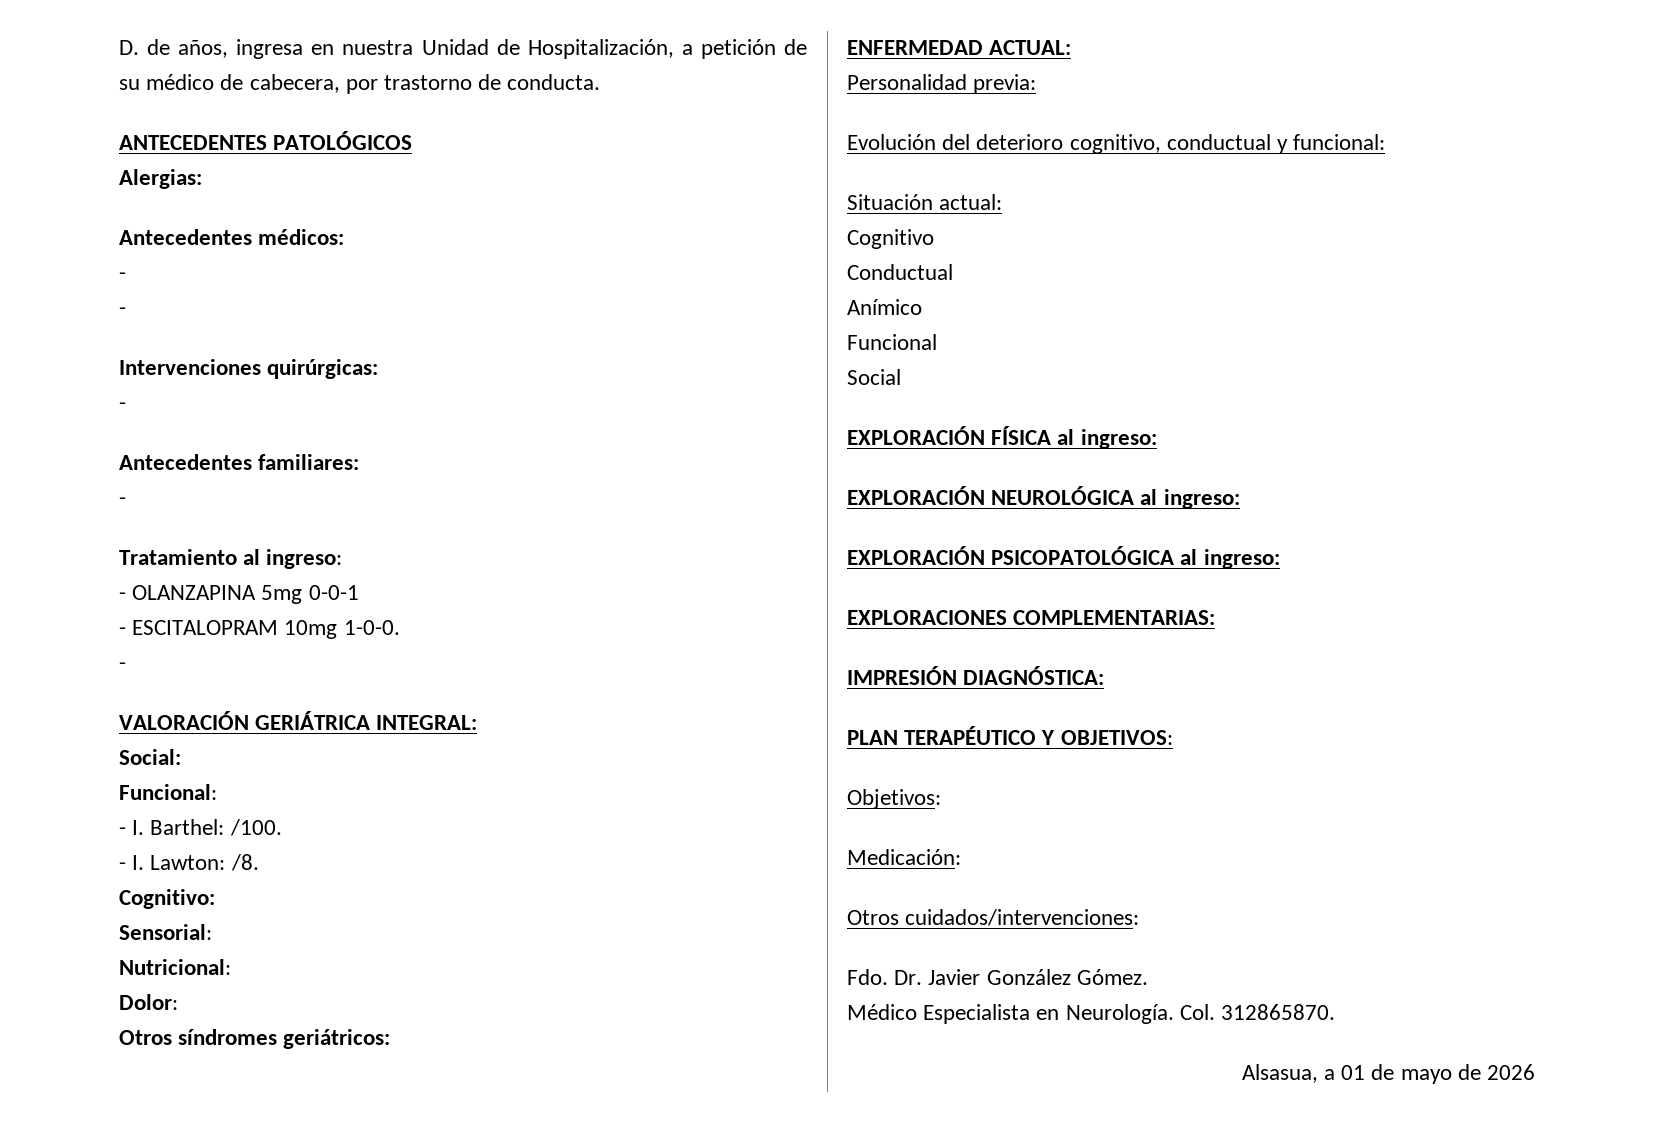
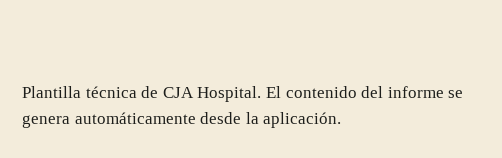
[119,39,807,59] [119,74,601,94] [119,131,413,150] [119,169,202,189] [119,229,345,245] [119,272,126,280] [119,307,126,315] [119,359,379,379] [119,402,126,410] [119,454,360,470] [119,497,126,505] [119,549,343,569] [119,585,359,604] [119,620,400,639] [119,662,126,670] [119,711,478,730] [119,749,181,765] [119,784,217,800] [119,819,282,836] [119,854,259,871] [119,889,215,909] [119,924,212,940] [119,959,231,975] [119,994,178,1010] [119,1029,391,1049] [847,40,1072,55] [847,74,1037,94] [847,134,1386,154] [847,194,1003,210] [847,229,934,249] [847,264,953,280] [847,299,922,315] [847,334,937,350] [847,369,901,385] [847,426,1157,449] [847,486,1240,509] [847,546,1280,569] [847,610,1216,625] [847,666,1105,685] [847,726,1173,745] [847,789,941,809] [847,849,961,865] [847,909,1140,926] [847,969,1148,985] [847,1004,1336,1024] [1241,1064,1535,1084] D. de años, ingresa en nuestra Unidad de Hospitalización, a petición de su médico de cabecera, por trastorno de conducta. // ANTECEDENTES PATOLÓGICOS // Alergias: // Antecedentes médicos: // - // - // Intervenciones quirúrgicas: // - // Antecedentes familiares: // - // Tratamiento al ingreso: // - OLANZAPINA 5mg 0-0-1 // - ESCITALOPRAM 10mg 1-0-0. // - // VALORACIÓN GERIÁTRICA INTEGRAL: // Social: // Funcional: // - I. Barthel: /100. // - I. Lawton: /8. // Cognitivo: // Sensorial: // Nutricional: // Dolor: // Otros síndromes geriátricos: // ENFERMEDAD ACTUAL: // Personalidad previa: // Evolución del deterioro cognitivo, conductual y funcional: // Situación actual: // Cognitivo // Conductual // Anímico // Funcional // Social // EXPLORACIÓN FÍSICA al ingreso: // EXPLORACIÓN NEUROLÓGICA al ingreso: // EXPLORACIÓN PSICOPATOLÓGICA al ingreso: // EXPLORACIONES COMPLEMENTARIAS: // IMPRESIÓN DIAGNÓSTICA: // PLAN TERAPÉUTICO Y OBJETIVOS: // Objetivos: // Medicación: // Otros cuidados/intervenciones: // Fdo. Dr. Javier González Gómez. // Médico Especialista en Neurología. Col. 312865870. // Alsasua, a 01 de mayo de 2026 -> [22,86,464,102] [22,112,342,128] Plantilla técnica de CJA Hospital. El contenido del informe se genera automáticamente desde la aplicación.

